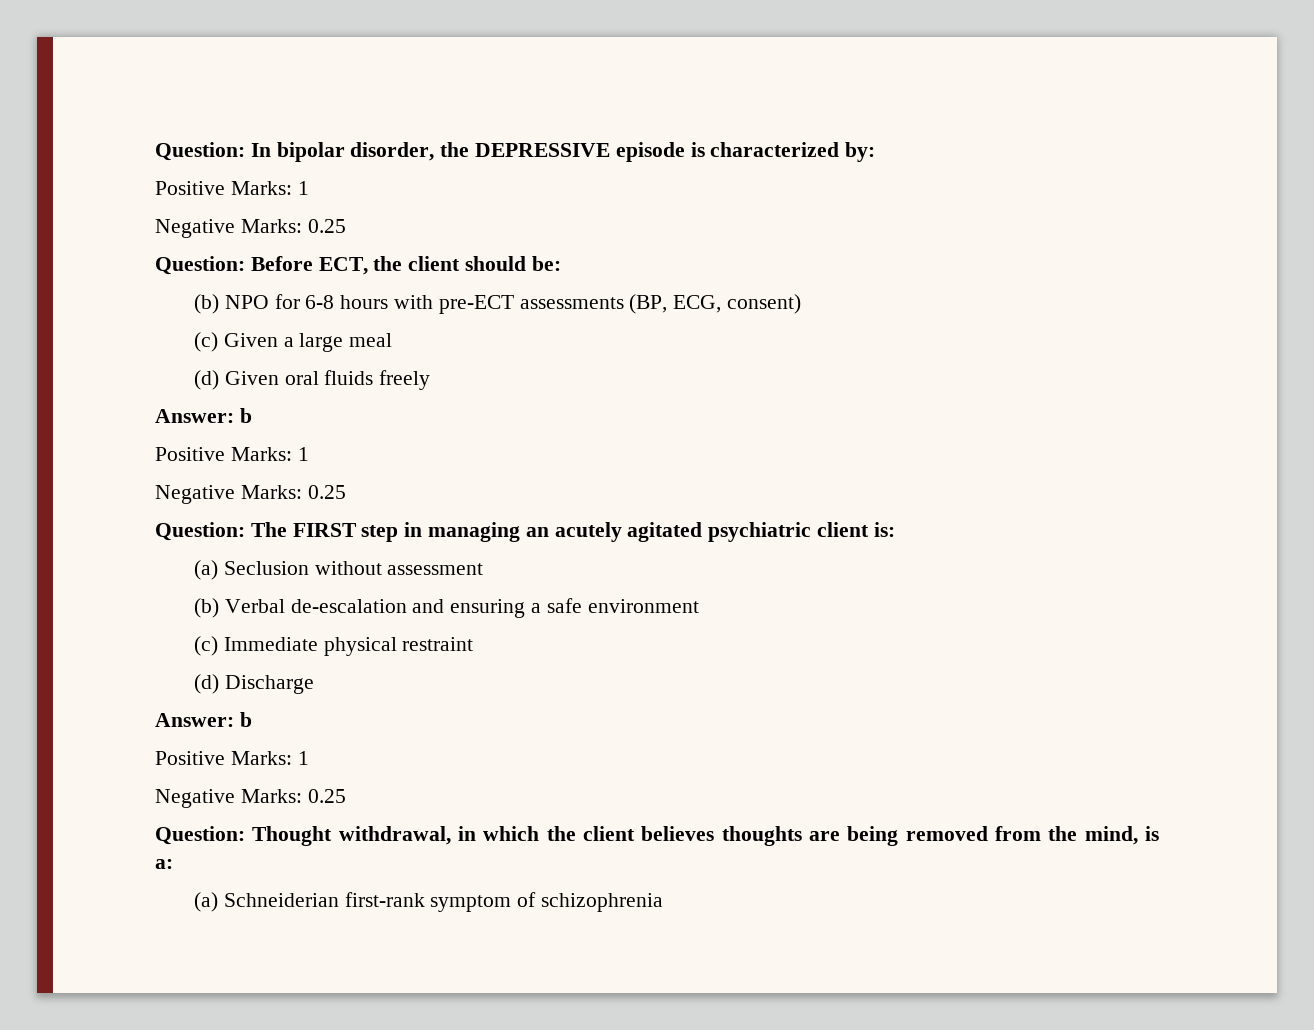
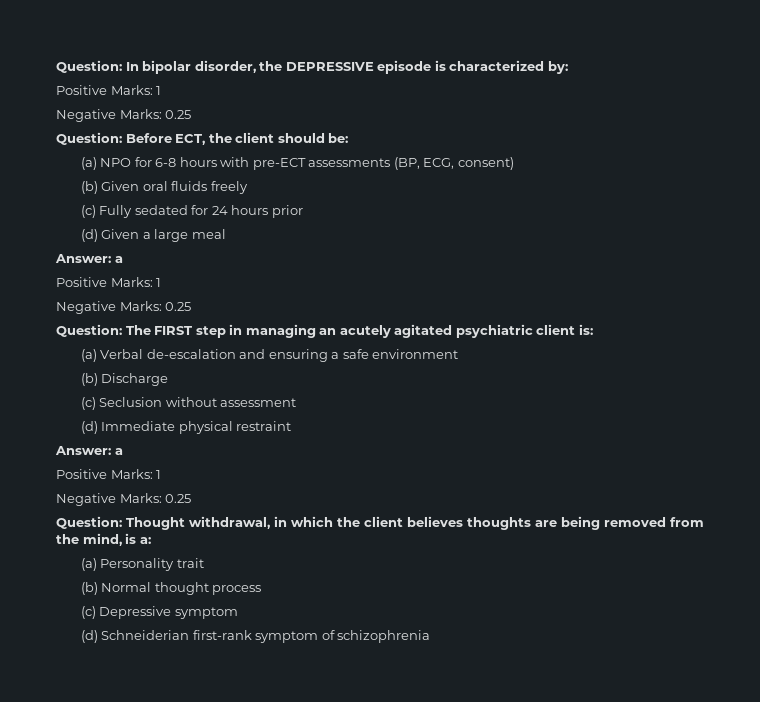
[194,294,220,314] (b) -> [80,157,97,170] (a)
[194,332,219,352] (c) -> [80,181,248,194] [80,205,303,218] [80,229,98,242] (b) Given oral fluids freely // (c) Fully sedated for 24 hours prior // (d)
[194,370,431,390] [155,408,252,423] // (d) Given oral fluids freely // Answer: b -> [55,254,123,263] // Answer: a
[223,561,484,575] [194,598,220,618] Seclusion without assessment // (b) -> (97, 355) none
[194,636,219,656] // (c) -> [80,373,169,386] [80,397,297,410] [80,421,98,434] // (b) Discharge // (c) Seclusion without assessment // (d)
[194,674,314,694] [155,712,252,727] // (d) Discharge // Answer: b -> [55,446,123,455] // Answer: a
(219, 902) none -> [100,558,204,571] [80,582,262,595] [80,606,238,619] [80,630,98,643] Personality trait // (b) Normal thought process // (c) Depressive symptom // (d)

